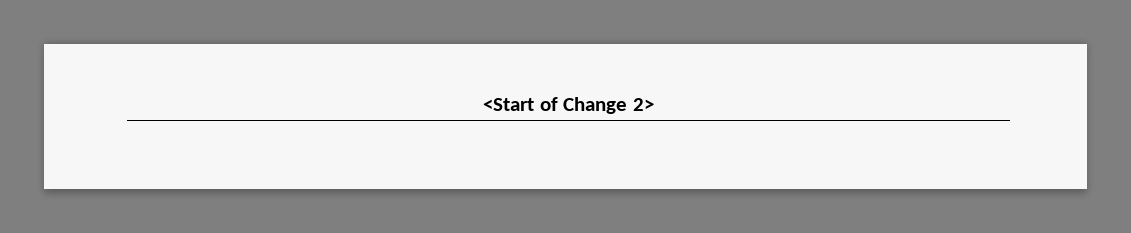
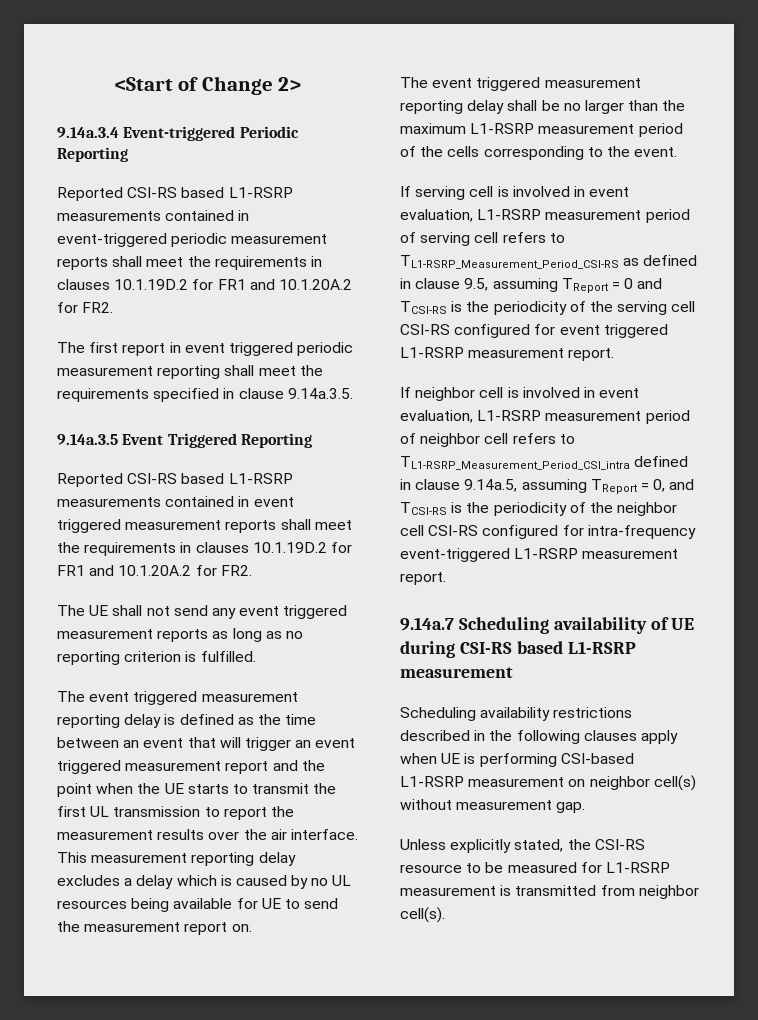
(654, 104) none -> [57,126,299,141] [57,147,128,162] [57,187,293,201] [57,210,250,221] [57,233,328,247] [57,256,322,270] [57,279,352,290] [57,302,114,313] [57,342,354,356] [57,365,323,379] [57,388,353,402] [57,433,312,448] [57,473,293,487] [57,496,294,507] [57,519,352,533] [57,542,352,556] [57,565,252,576] [57,605,348,619] [57,628,303,642] [57,651,256,665] [57,691,298,705] [57,714,317,728] [57,737,356,751] [57,760,325,774] [57,783,337,797] [57,806,294,820] [57,829,358,840] [57,852,296,866] [57,875,352,889] [57,898,339,912] [57,921,252,935] [400,77,641,91] [400,100,686,114] [400,123,683,137] [400,146,678,160] [400,186,630,200] [400,209,690,223] [400,232,565,246] [400,255,698,269] [400,278,663,293] [400,301,696,315] [400,324,668,338] [400,347,615,361] [400,387,640,401] [400,410,690,424] [400,433,575,447] [400,456,689,470] [400,479,695,494] [400,502,678,516] [400,525,696,539] [400,548,679,562] [400,572,446,585] [400,617,695,634] [400,641,636,658] [400,667,513,678] [400,707,633,721] [400,730,678,744] [400,753,634,767] [400,775,696,791] [400,799,586,813] [400,839,645,853] [400,862,670,873] [400,885,699,899] [400,907,445,923] // 9.14a.3.4 Event-triggered Periodic Reporting // Reported CSI-RS based L1-RSRP measurements contained in event-triggered periodic measurement reports shall meet the requirements in clauses 10.1.19D.2 for FR1 and 10.1.20A.2 for FR2. // The first report in event triggered periodic measurement reporting shall meet the requirements specified in clause 9.14a.3.5. // 9.14a.3.5 Event Triggered Reporting // Reported CSI-RS based L1-RSRP measurements contained in event triggered measurement reports shall meet the requirements in clauses 10.1.19D.2 for FR1 and 10.1.20A.2 for FR2. // The UE shall not send any event triggered measurement reports as long as no reporting criterion is fulfilled. // The event triggered measurement reporting delay is defined as the time between an event that will trigger an event triggered measurement report and the point when the UE starts to transmit the first UL transmission to report the measurement results over the air interface. This measurement reporting delay excludes a delay which is caused by no UL resources being available for UE to send the measurement report on. // The event triggered measurement reporting delay shall be no larger than the maximum L1-RSRP measurement period of the cells corresponding to the event. // If serving cell is involved in event evaluation, L1-RSRP measurement period of serving cell refers to TL1-RSRP_Measurement_Period_CSI-RS as defined in clause 9.5, assuming TReport = 0 and TCSI-RS is the periodicity of the serving cell CSI-RS configured for event triggered L1-RSRP measurement report. // If neighbor cell is involved in event evaluation, L1-RSRP measurement period of neighbor cell refers to TL1-RSRP_Measurement_Period_CSI_intra defined in clause 9.14a.5, assuming TReport = 0, and TCSI-RS is the periodicity of the neighbor cell CSI-RS configured for intra-frequency event-triggered L1-RSRP measurement report. // 9.14a.7 Scheduling availability of UE during CSI-RS based L1-RSRP measurement // Scheduling availability restrictions described in the following clauses apply when UE is performing CSI-based L1-RSRP measurement on neighbor cell(s) without measurement gap. // Unless explicitly stated, the CSI-RS resource to be measured for L1-RSRP measurement is transmitted from neighbor cell(s).

